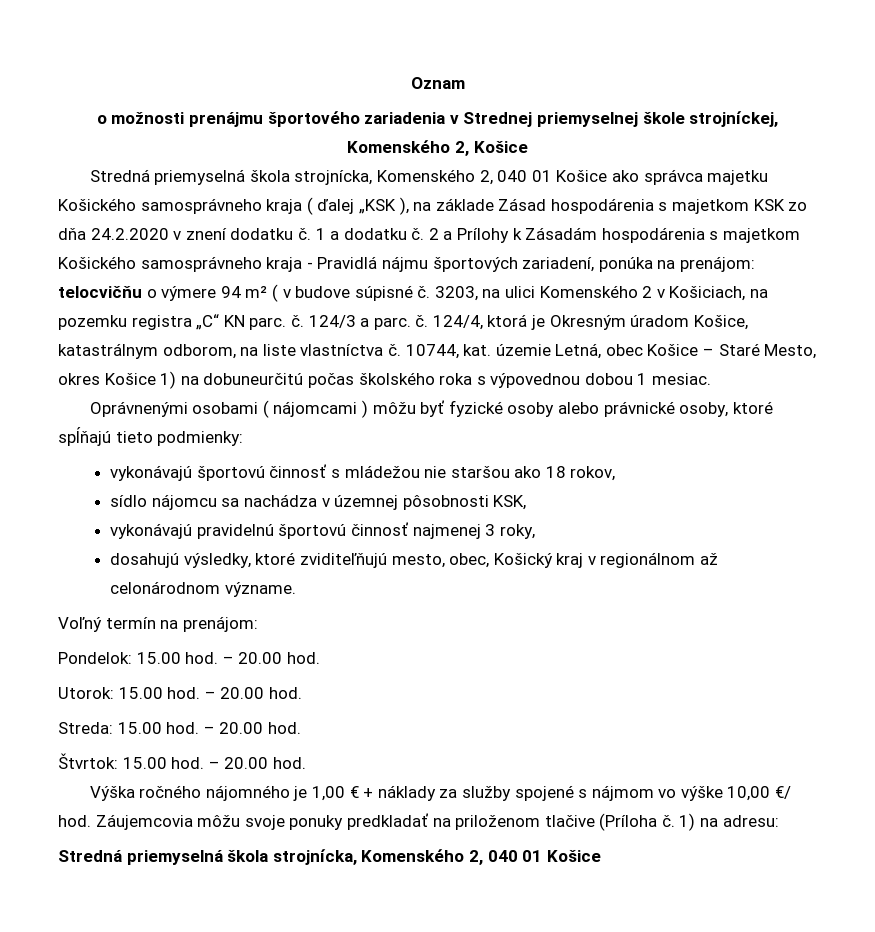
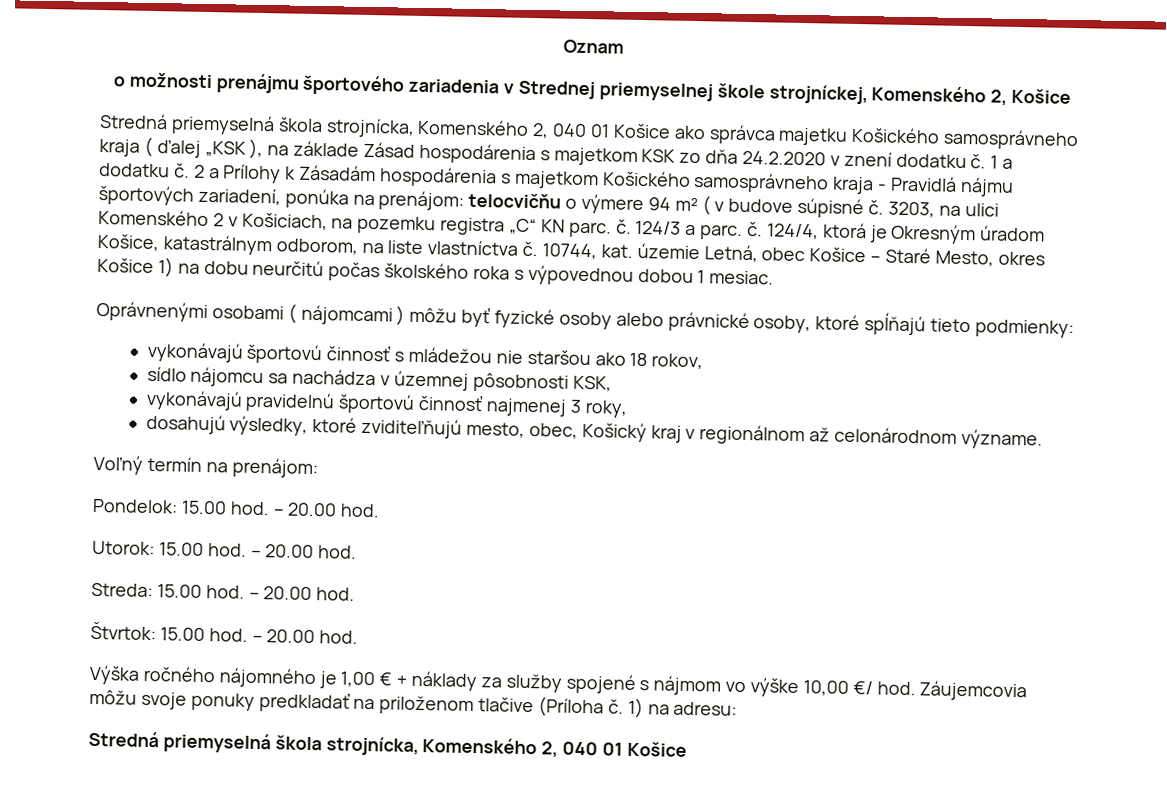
[203,373,304,385] dobuneurčitú -> [203,259,325,277] dobu neurčitú

